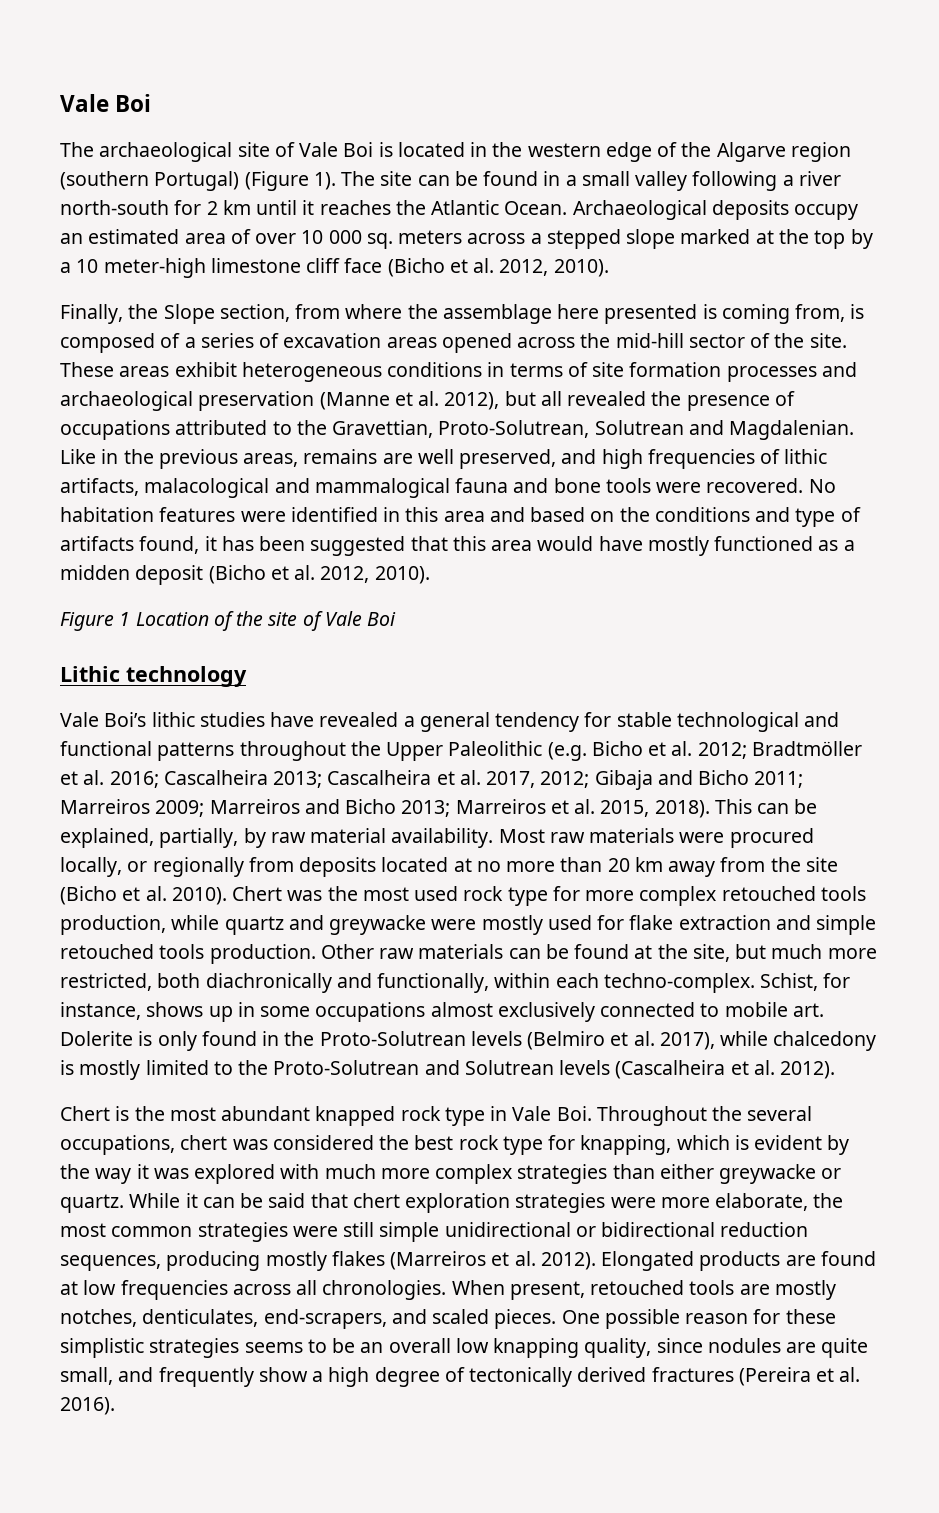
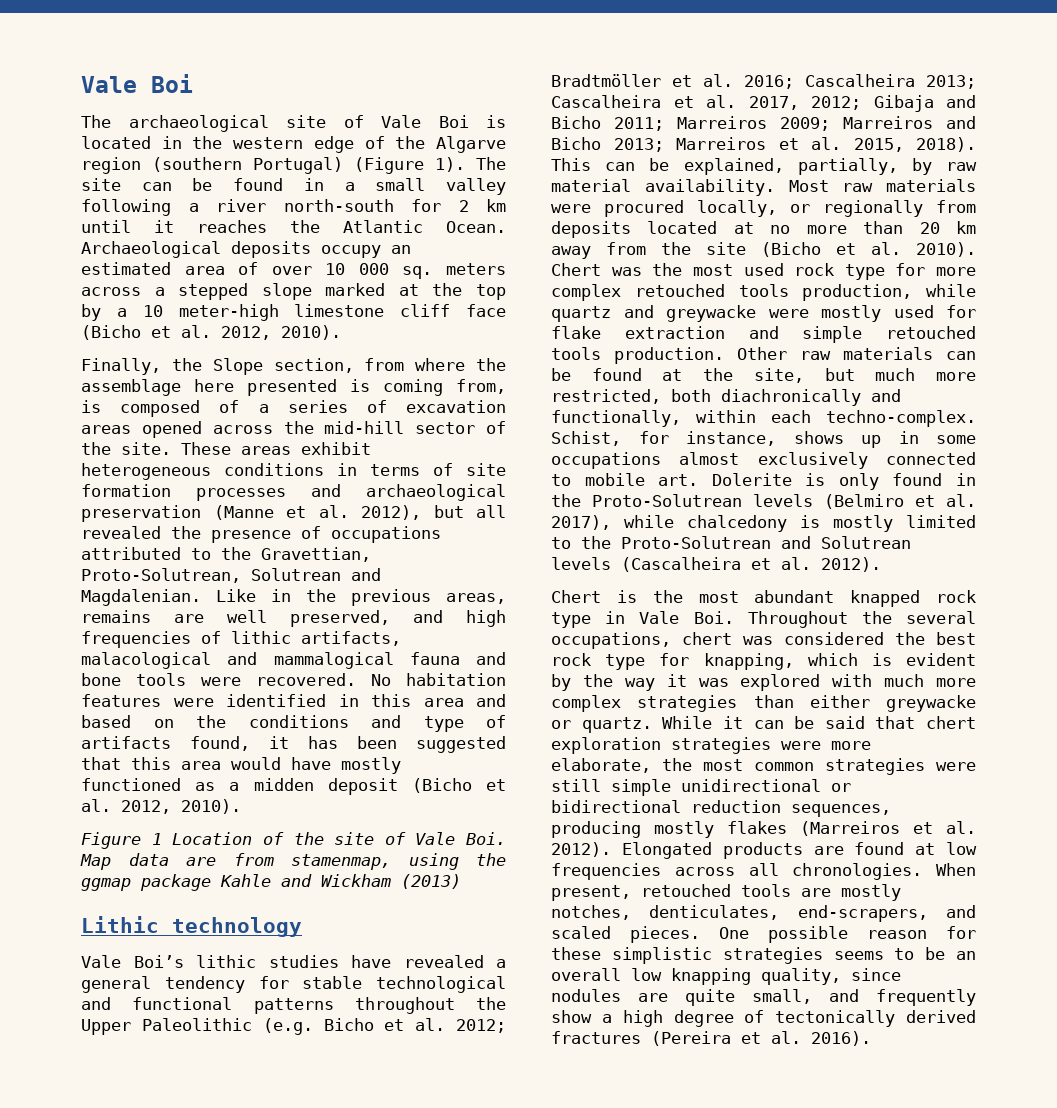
[367,612,397,626] Boi -> [466,832,506,845] [80,853,506,870] [81,874,461,891] Boi. Map data are from stamenmap, using the ggmap package Kahle and Wickham (2013)

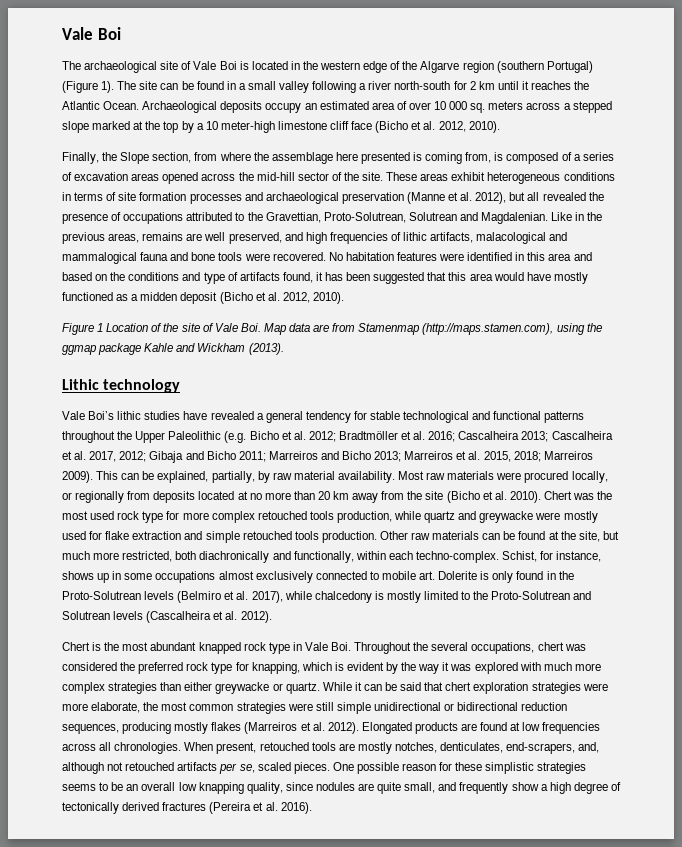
[291,854,391,870] stamenmap, -> [358,323,554,335] Stamenmap (http://maps.stamen.com),
[401,874,461,889] (2013) -> [248,343,284,355] (2013).
[780,116,933,131] 2009; Marreiros -> (318, 455) none
[916,137,976,152] 2018). -> [513,451,593,462] [62,471,93,483] 2018; Marreiros 2009).
[936,632,976,645] best -> [138,662,184,674] preferred
[946,905,976,918] and -> [578,742,600,753] [62,762,255,774] and, although not retouched artifacts per se,

